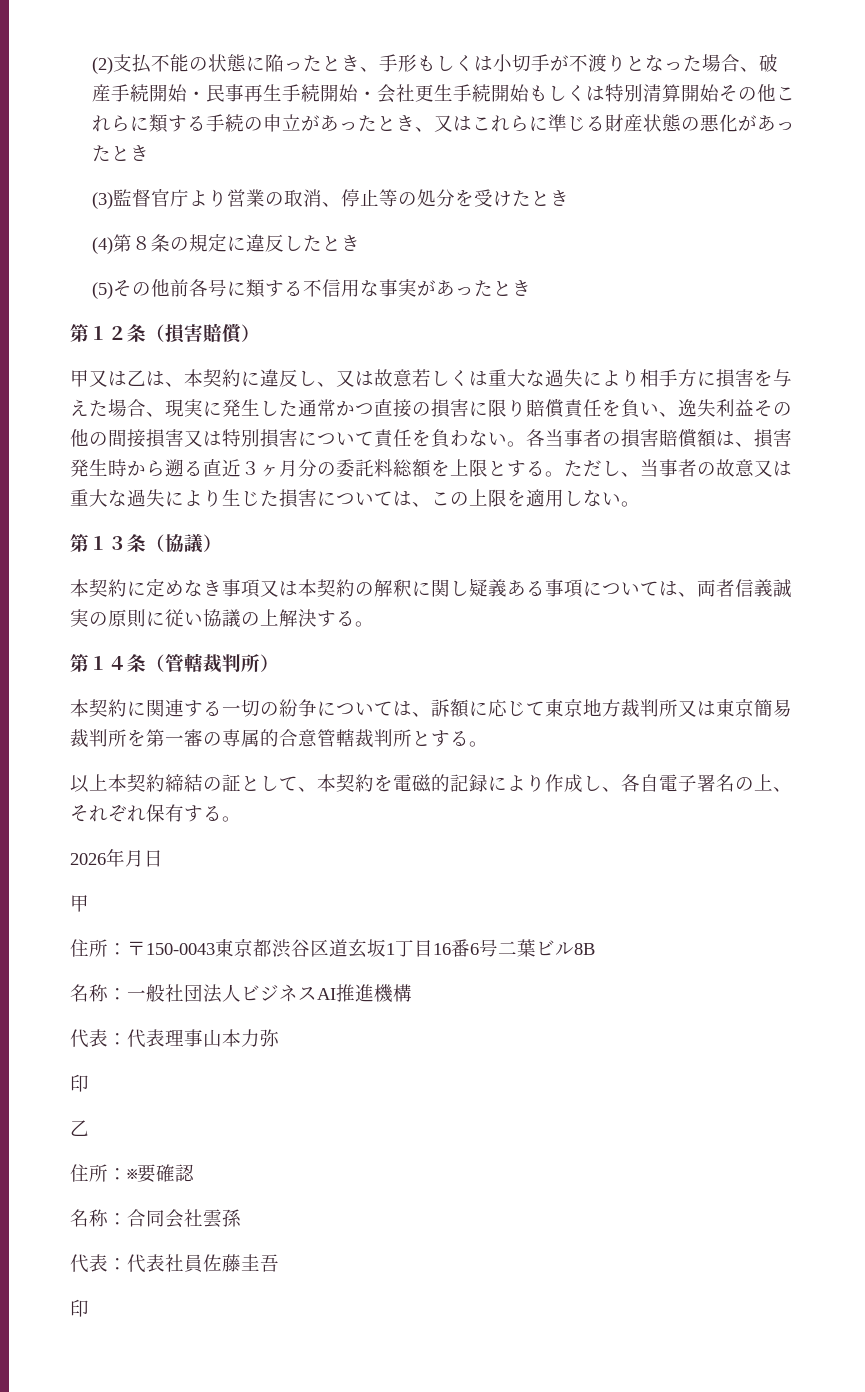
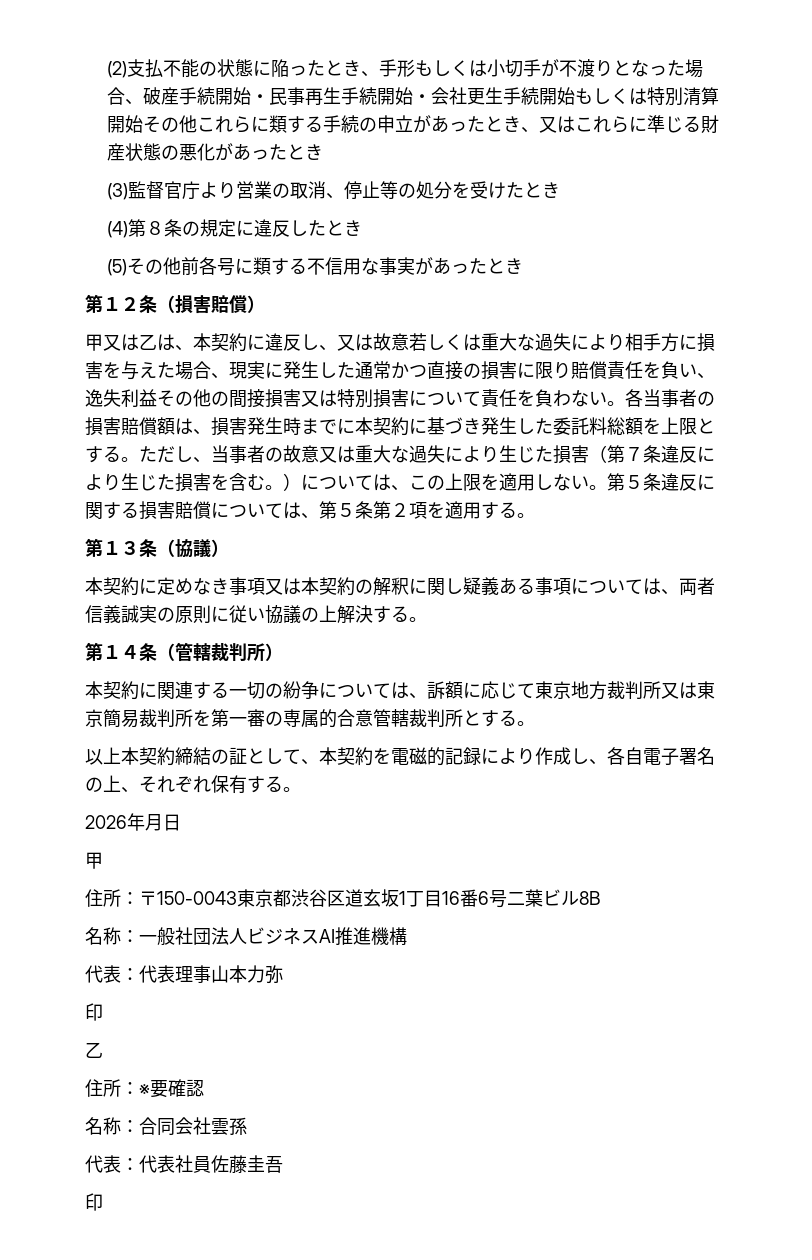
[127,459,336,477] から遡る直近３ヶ月分の -> [301,417,553,436] までに本契約に基づき発生した
(317, 498) none -> [589,445,715,463] [85,473,301,492] （第７条違反により生じた損害を含む。）
(640, 504) none -> [607,473,715,491] [85,501,535,520] 第５条違反に関する損害賠償については、第５条第２項を適用する。

